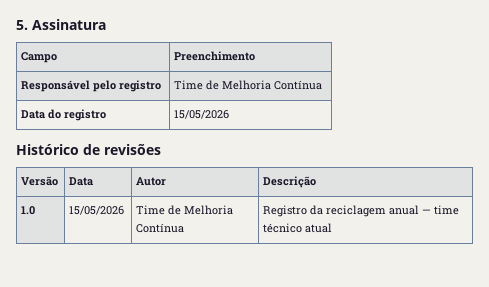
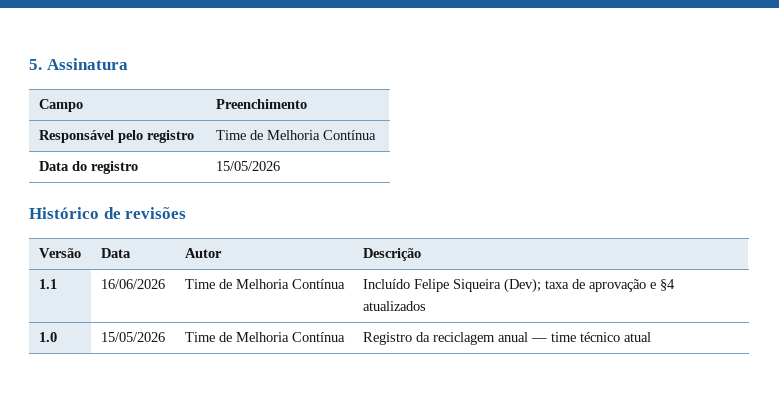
(317, 182) none -> [38,279,57,289] [100,279,165,289] [184,279,345,289] [362,278,675,293] [362,301,426,311] // 1.1 | 16/06/2026 | Time de Melhoria Contínua | Incluído Felipe Siqueira (Dev); taxa de aprovação e §4 atualizados

